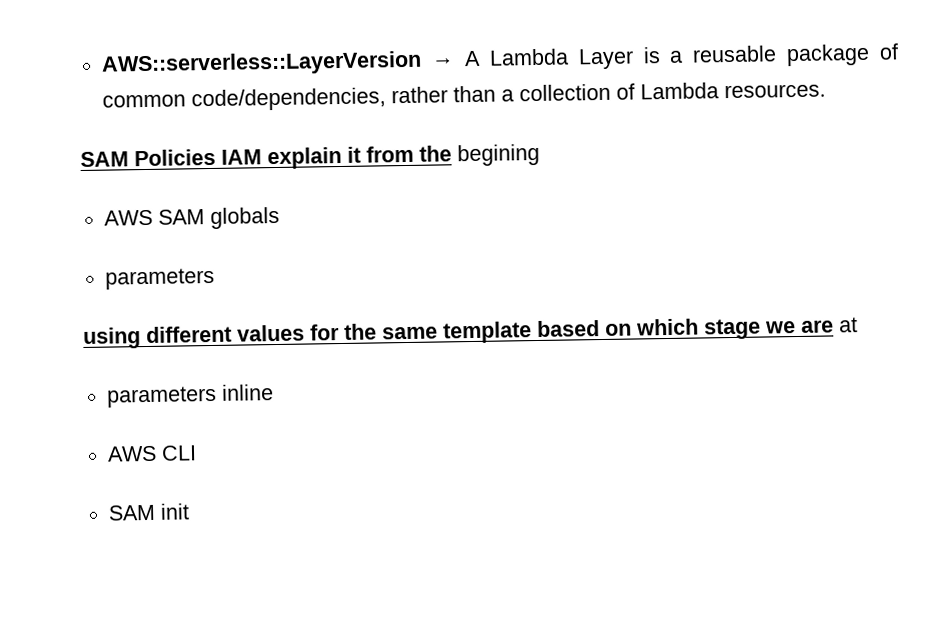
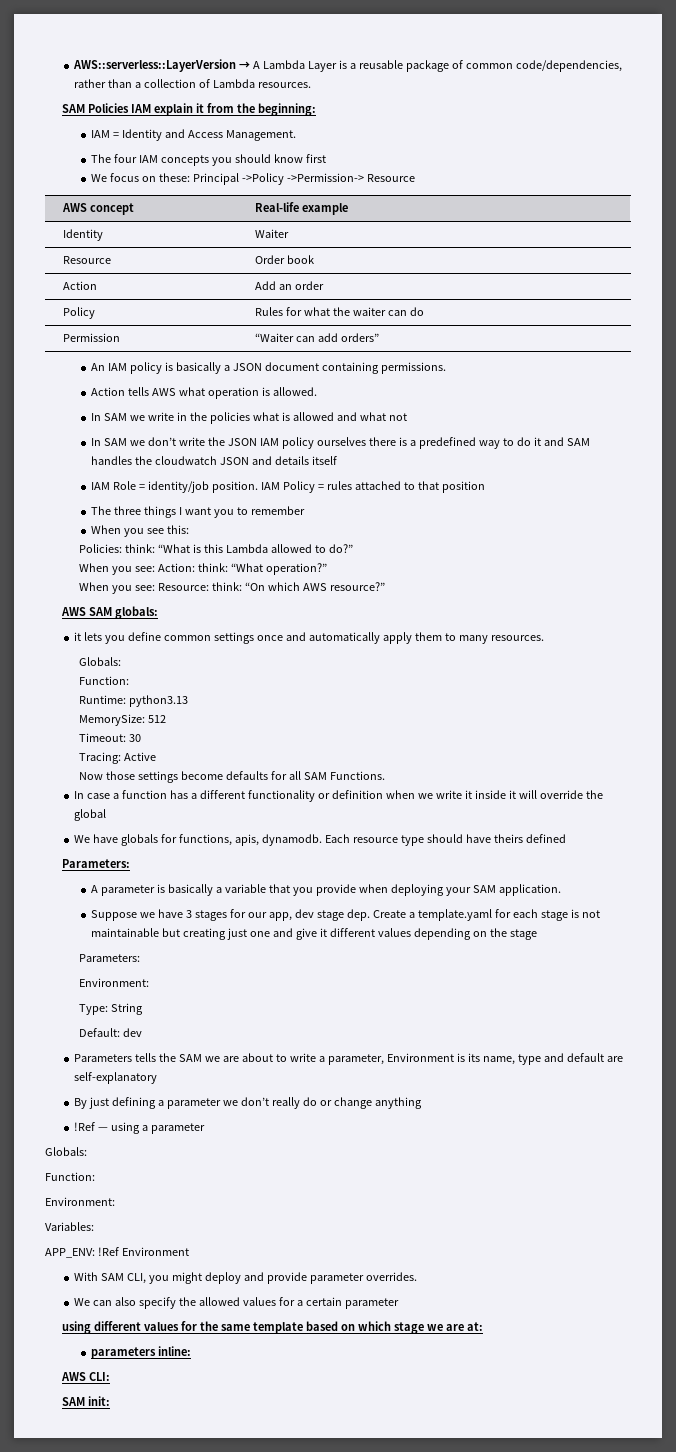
[456,143,540,167] [104,206,281,230] [105,267,216,290] begining // AWS SAM globals // parameters -> [257,103,316,116] [91,129,297,141] [91,154,327,166] [91,173,416,185] [61,203,134,215] [254,202,348,215] [62,229,103,241] [254,229,289,238] [62,256,111,264] [254,255,314,264] [62,281,97,290] [254,281,324,290] [62,307,95,319] [254,307,424,316] [62,333,120,342] [254,333,379,342] [91,362,447,374] [91,387,318,399] [91,412,407,424] [91,437,590,449] [91,456,338,465] [91,481,485,493] [91,506,306,518] [91,525,190,537] [79,544,353,553] [79,563,328,575] [79,582,385,594] [61,606,159,619] [74,632,544,644] [79,657,122,666] [79,676,130,685] [79,695,189,707] [79,714,167,726] [79,733,142,742] [79,752,157,764] [79,771,385,783] [74,790,603,802] [74,809,107,821] [74,834,566,846] [62,859,131,868] [91,884,561,896] [91,909,600,921] [91,928,537,940] [79,954,141,962] [79,978,150,987] [79,1003,144,1015] [79,1028,143,1037] [74,1053,623,1065] [74,1072,158,1084] [74,1097,422,1109] [74,1122,206,1134] [45,1147,87,1156] [45,1172,95,1181] [45,1197,115,1206] [45,1222,94,1231] [45,1247,189,1258] [74,1272,417,1284] [74,1297,399,1309] beginning: // IAM = Identity and Access Management. // The four IAM concepts you should know first // We focus on these: Principal ->Policy ->Permission-> Resource // AWS concept | Real-life example // Identity | Waiter // Resource | Order book // Action | Add an order // Policy | Rules for what the waiter can do // Permission | “Waiter can add orders” // An IAM policy is basically a JSON document containing permissions. // Action tells AWS what operation is allowed. // In SAM we write in the policies what is allowed and what not // In SAM we don’t write the JSON IAM policy ourselves there is a predefined way to do it and SAM handles the cloudwatch JSON and details itself // IAM Role = identity/job position. IAM Policy = rules attached to that position // The three things I want you to remember // When you see this: // Policies: think: “What is this Lambda allowed to do?” // When you see: Action: think: “What operation?” // When you see: Resource: think: “On which AWS resource?” // AWS SAM globals: // it lets you define common settings once and automatically apply them to many resources. // Globals: // Function: // Runtime: python3.13 // MemorySize: 512 // Timeout: 30 // Tracing: Active // Now those settings become defaults for all SAM Functions. // In case a function has a different functionality or definition when we write it inside it will override the global // We have globals for functions, apis, dynamodb. Each resource type should have theirs defined // Parameters: // A parameter is basically a variable that you provide when deploying your SAM application. // Suppose we have 3 stages for our app, dev stage dep. Create a template.yaml for each stage is not maintainable but creating just one and give it different values depending on the stage // Parameters: // Environment: // Type: String // Default: dev // Parameters tells the SAM we are about to write a parameter, Environment is its name, type and default are self-explanatory // By just defining a parameter we don’t really do or change anything // !Ref — using a parameter // Globals: // Function: // Environment: // Variables: // APP_ENV: !Ref Environment // With SAM CLI, you might deploy and provide parameter overrides. // We can also specify the allowed values for a certain parameter
[838,317,858,333] [107,384,275,408] [107,445,198,462] [108,503,191,521] at // parameters inline // AWS CLI // SAM init -> [466,1322,483,1331] [91,1346,192,1359] [61,1372,111,1381] [62,1396,111,1406] at: // parameters inline: // AWS CLI: // SAM init:

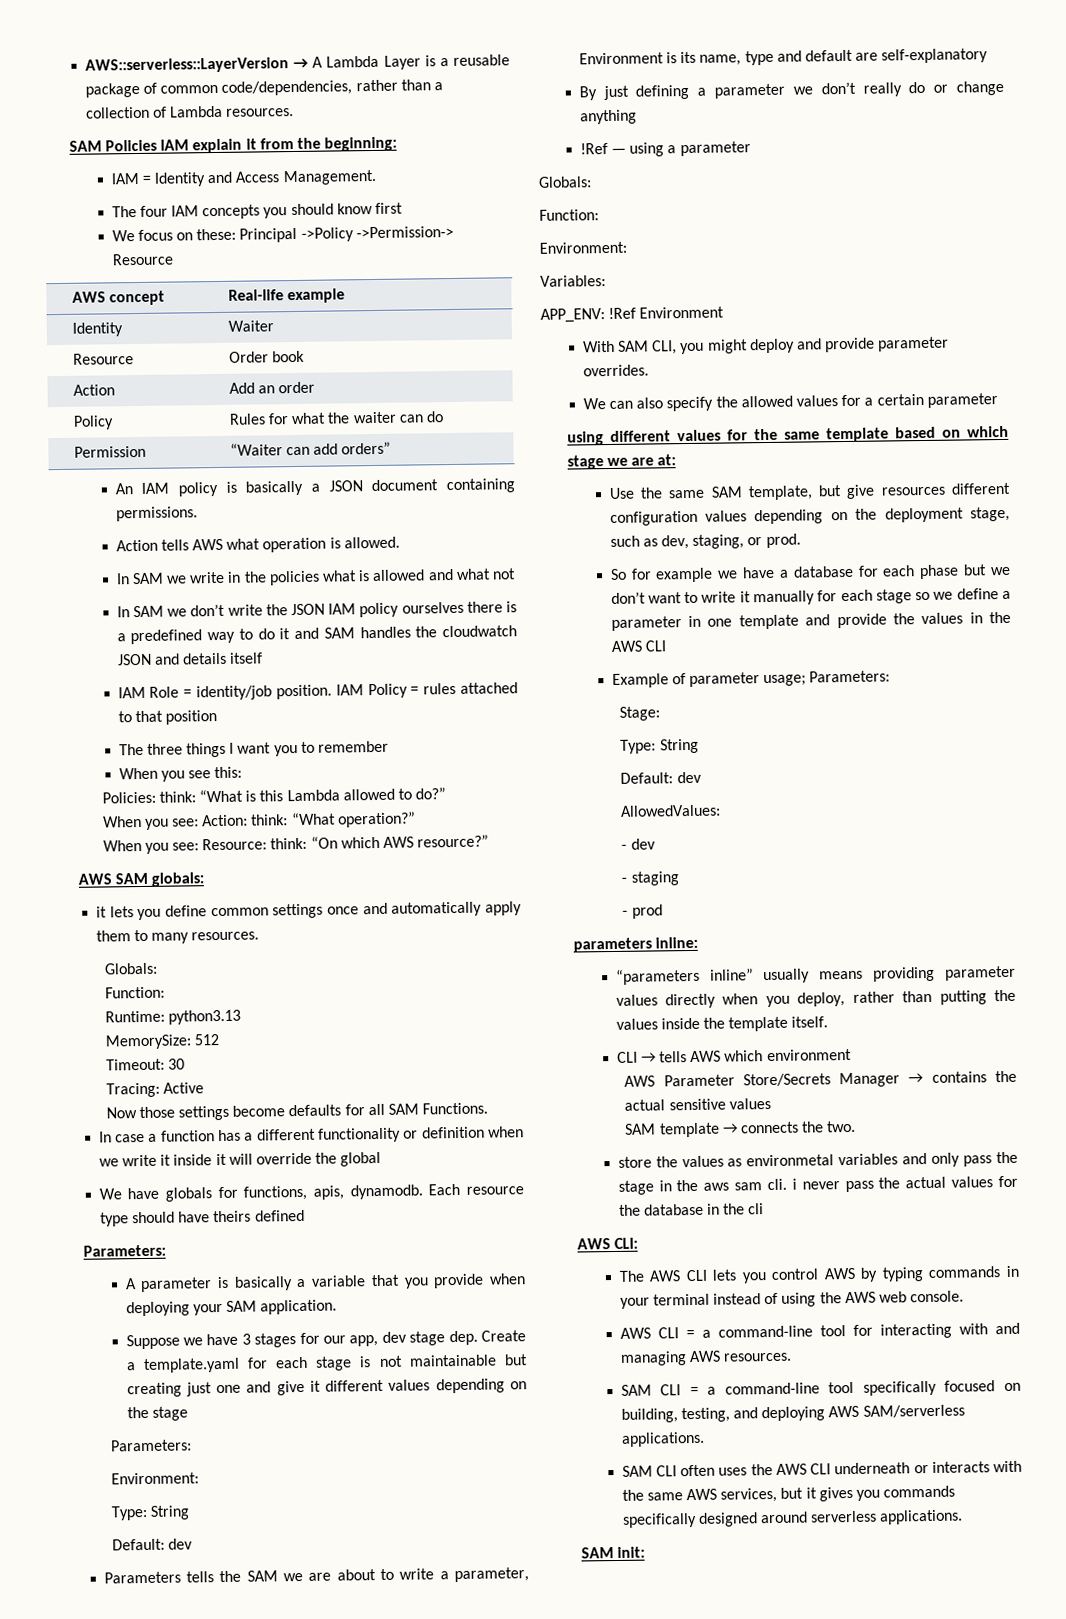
[91,1346,192,1359] [61,1372,111,1381] parameters inline: // AWS CLI: -> [608,482,1011,501] [609,506,1010,527] [609,533,801,550] [609,564,1011,583] [610,588,1011,606] [610,611,1012,631] [610,640,666,652] [611,670,891,688] [619,706,661,721] [620,738,699,754] [620,771,702,784] [620,804,722,817] [621,838,656,850] [621,871,679,886] [622,904,663,919] [572,936,698,953] [615,965,1016,985] [615,989,1016,1009] [615,1016,829,1032] [616,1048,852,1063] [624,1070,1017,1088] [624,1097,771,1111] [625,1120,857,1138] [617,1151,1018,1168] [617,1175,1018,1195] [618,1203,765,1216] [576,1237,638,1250] [618,1265,1019,1284] [619,1290,965,1309] [619,1322,1020,1339] [619,1350,793,1366] [620,1380,1021,1396] [620,1404,965,1423] [620,1431,705,1447] [621,1460,1022,1477] [621,1485,956,1503] [621,1509,964,1528] Use the same SAM template, but give resources different configuration values depending on the deployment stage, such as dev, staging, or prod. // So for example we have a database for each phase but we don’t want to write it manually for each stage so we define a parameter in one template and provide the values in the AWS CLI // Example of parameter usage; Parameters: // Stage: // Type: String // Default: dev // AllowedValues: // - dev // - staging // - prod // parameters inline: // “parameters inline” usually means providing parameter values directly when you deploy, rather than putting the values inside the template itself. // CLI → tells AWS which environment // AWS Parameter Store/Secrets Manager → contains the actual sensitive values // SAM template → connects the two. // store the values as environmetal variables and only pass the stage in the aws sam cli. i never pass the actual values for the database in the cli // AWS CLI: // The AWS CLI lets you control AWS by typing commands in your terminal instead of using the AWS web console. // AWS CLI = a command-line tool for interacting with and managing AWS resources. // SAM CLI = a command-line tool specifically focused on building, testing, and deploying AWS SAM/serverless applications. // SAM CLI often uses the AWS CLI underneath or interacts with the same AWS services, but it gives you commands specifically designed around serverless applications.

